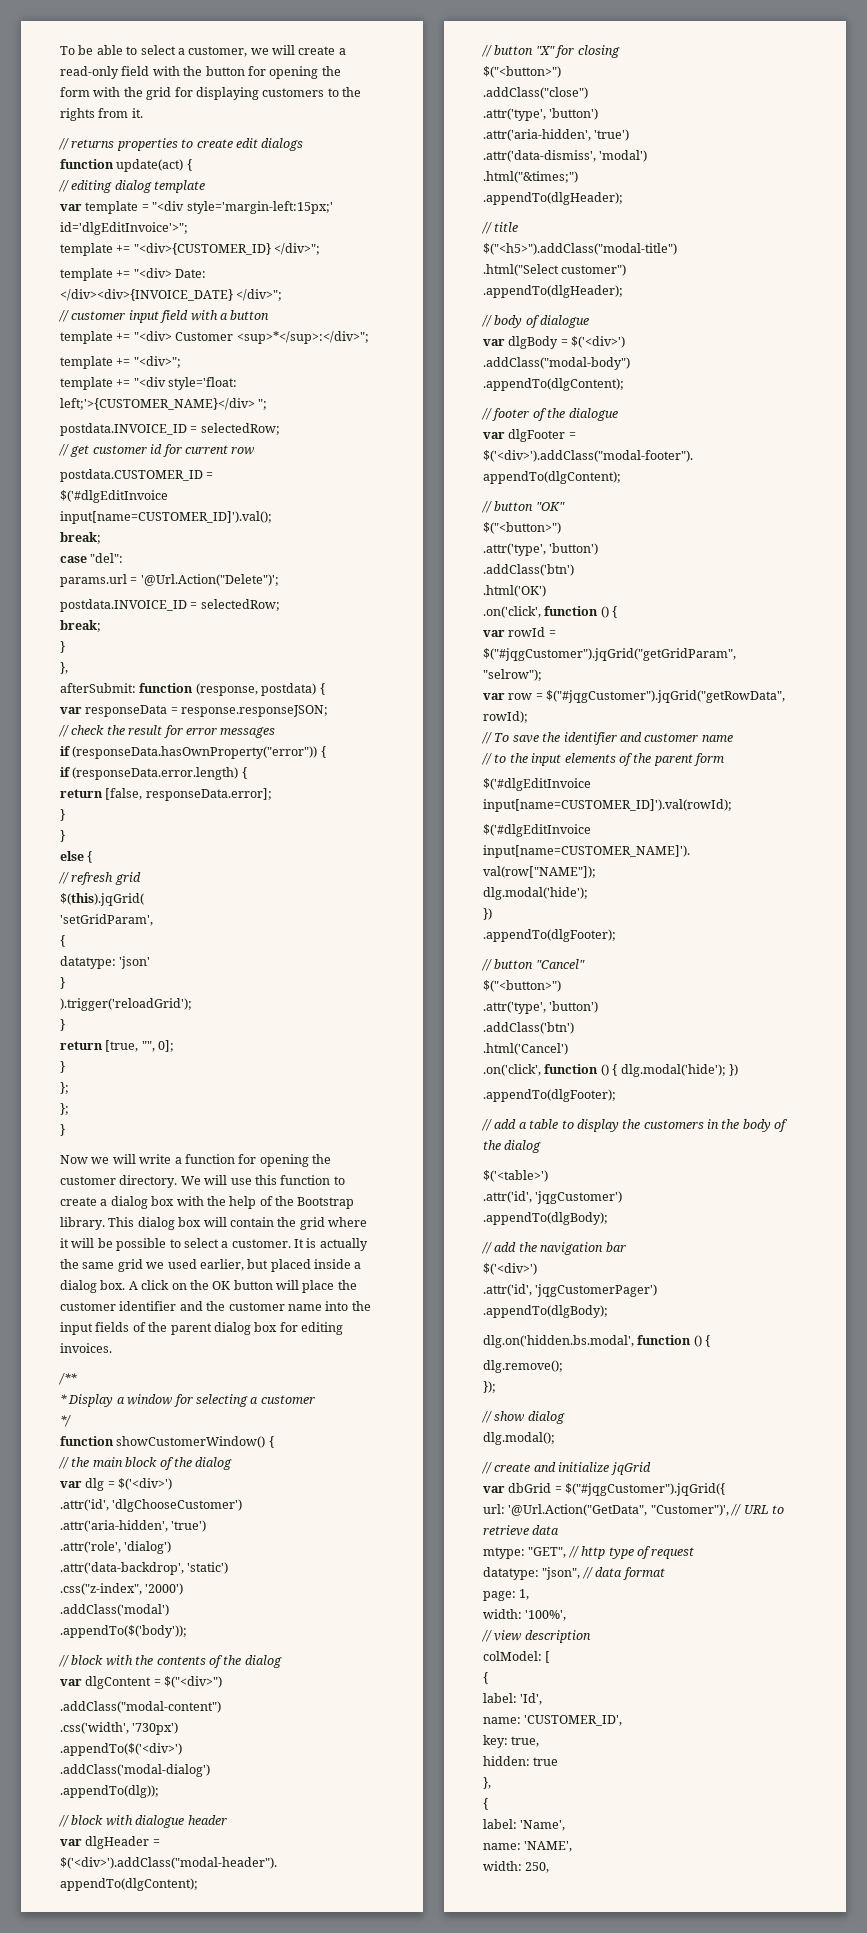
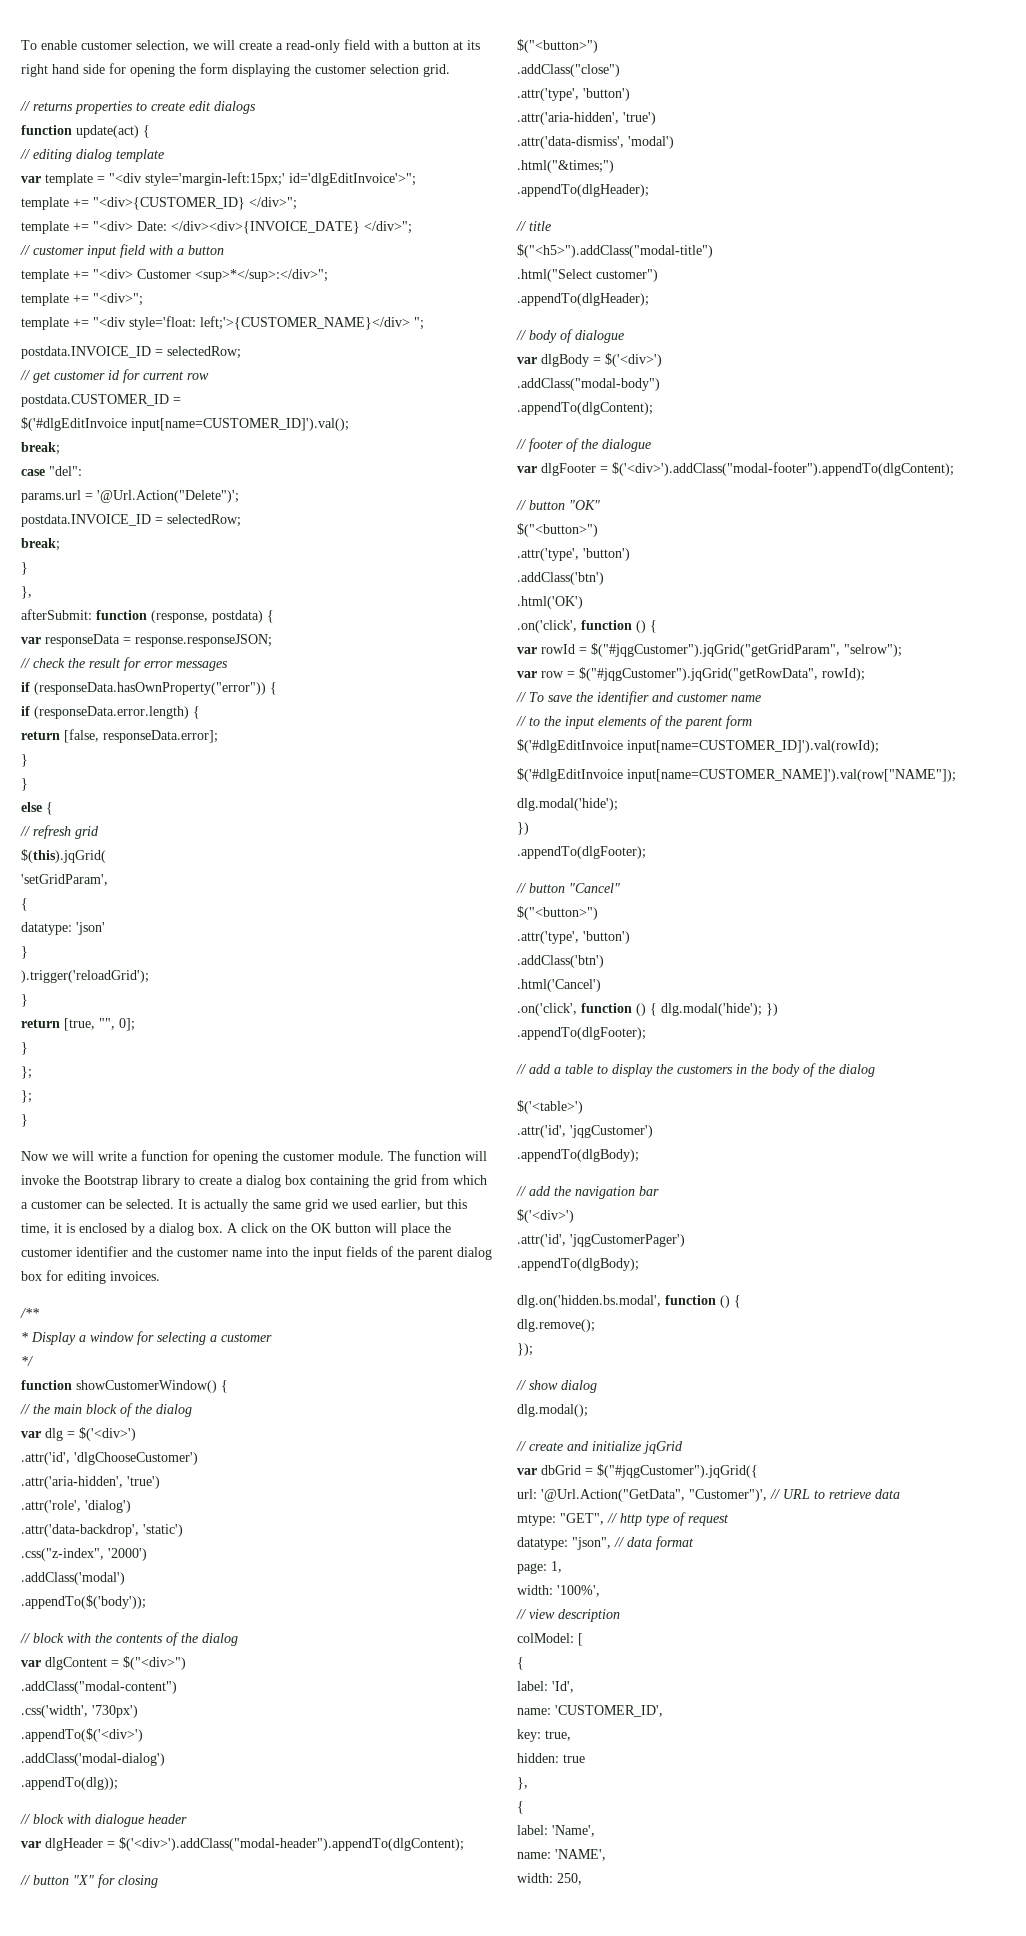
[60,45,248,57] To be able to select a customer, -> [21,40,189,52] To enable customer selection,
[183,66,341,79] [60,87,361,100] [60,108,143,121] the button for opening the form with the grid for displaying customers to the rights from it. -> [403,40,480,50] [21,63,450,77] a button at its right hand side for opening the form displaying the customer selection grid.
[119,1175,331,1188] directory. We will use this function -> [338,1150,487,1161] [21,1175,180,1188] module. The function will invoke the Bootstrap library
[176,1196,355,1209] [60,1217,367,1230] [60,1238,291,1251] with the help of the Bootstrap library. This dialog box will contain the grid where it will be possible to select a customer. -> [310,1174,487,1188] [21,1199,174,1209] containing the grid from which a customer can be selected.
[270,1259,351,1272] placed inside -> [447,1199,467,1209] [21,1223,145,1236] this time, it is enclosed by

